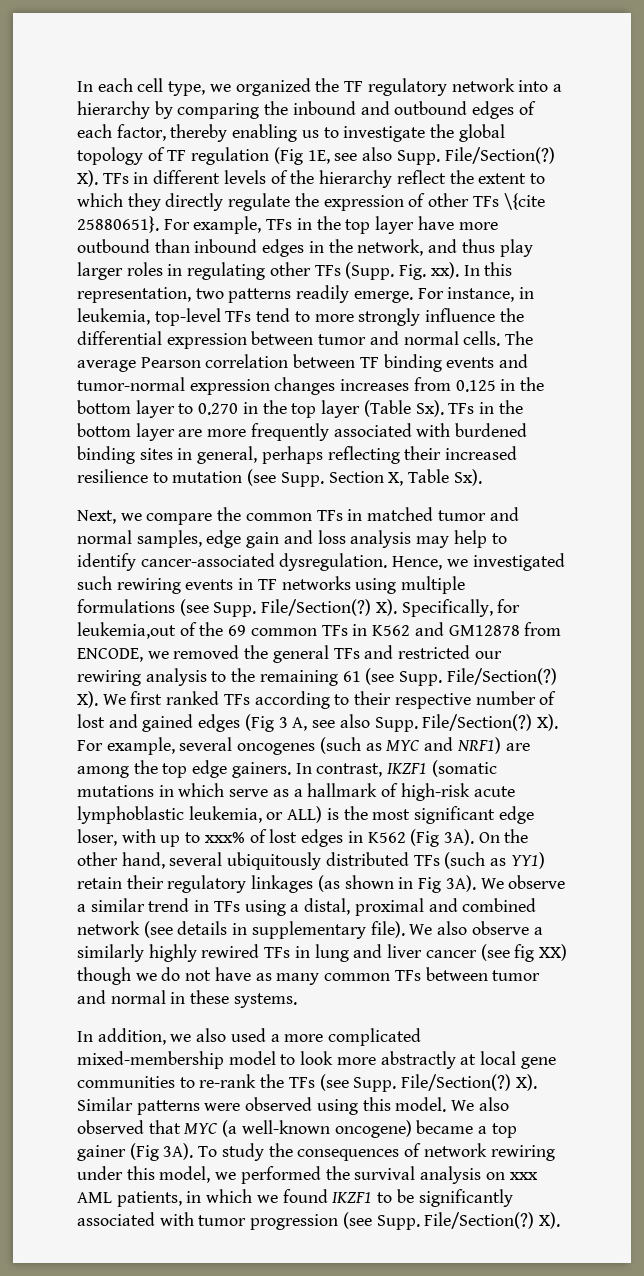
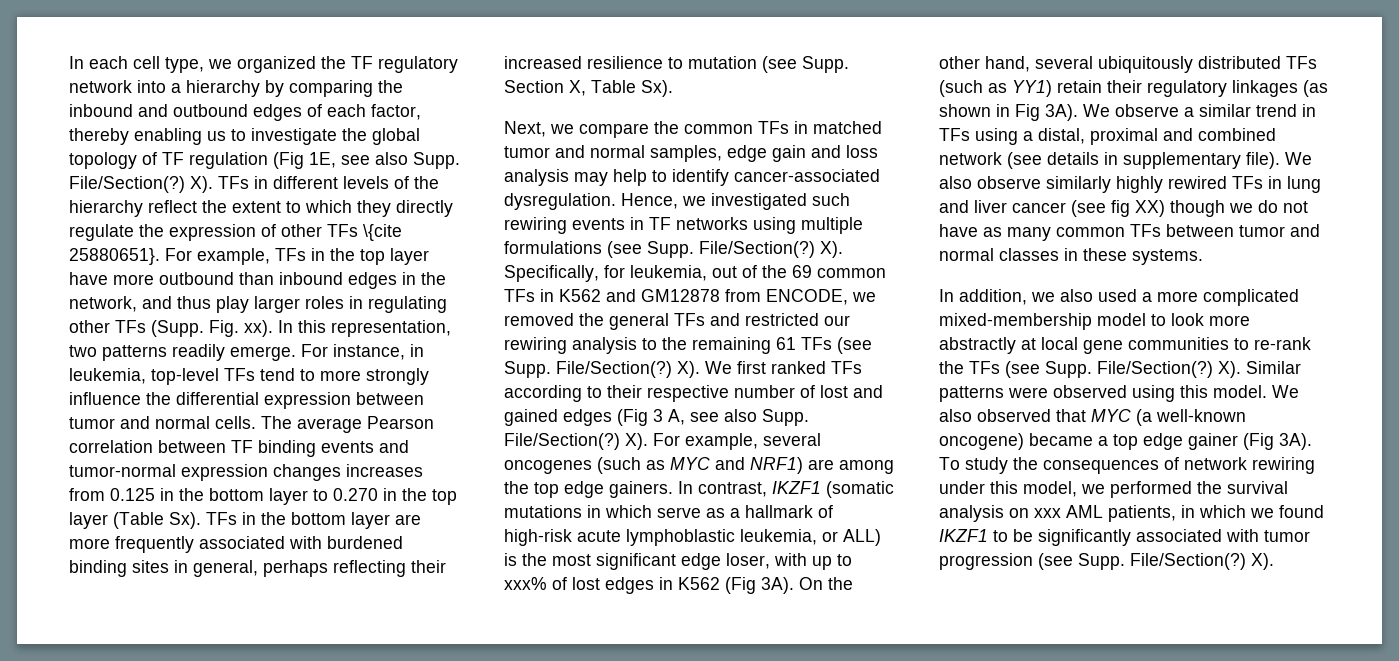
[77,622,176,639] leukemia,out -> [630,265,737,281] leukemia, out
(361, 676) none -> [801,337,832,350] TFs
[533,927,543,935] a -> (1041, 182) none
(166, 997) none -> [999,248,1059,261] classes
(517, 1130) none -> [1143,433,1183,450] edge

